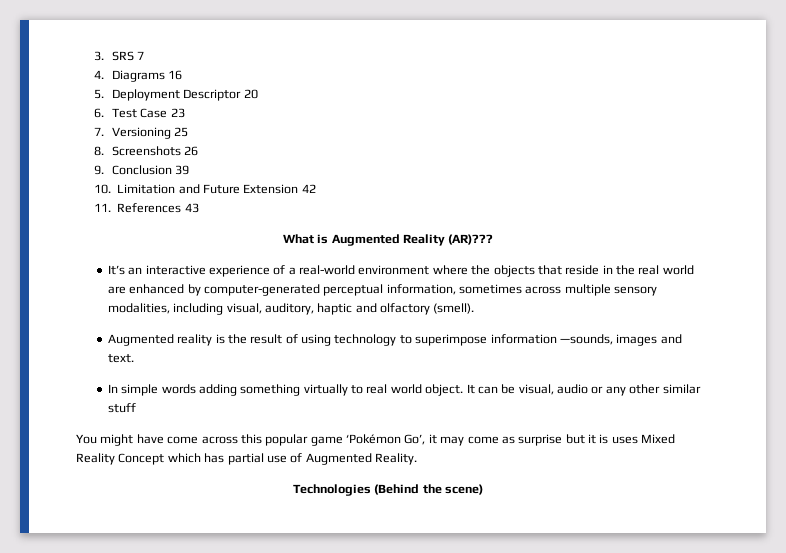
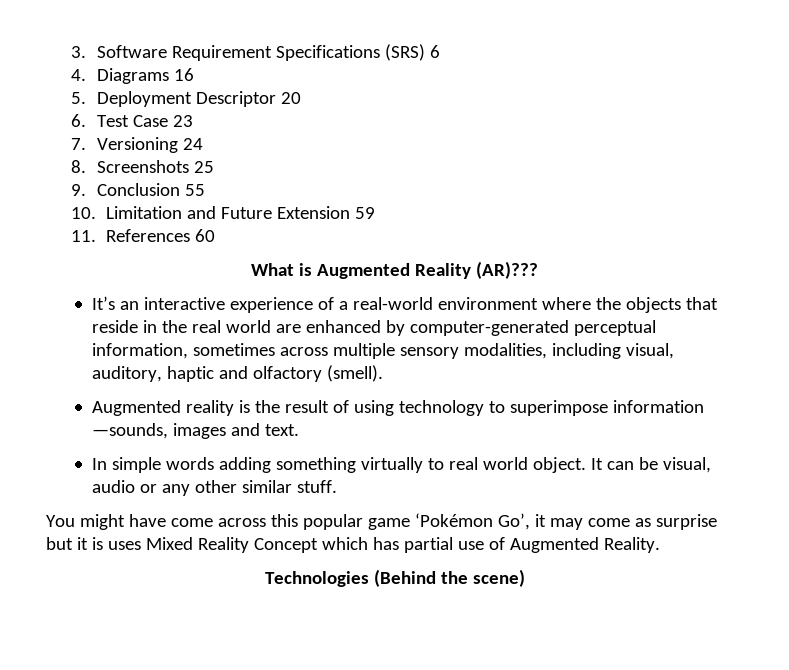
[112,51,145,61] SRS 7 -> [96,44,440,61] Software Requirement Specifications (SRS) 6
[174,127,189,137] [94,146,199,156] [94,165,190,175] 25 // 8. Screenshots 26 // 9. Conclusion 39 -> [182,138,203,150] [71,160,214,173] [71,183,205,196] 24 // 8. Screenshots 25 // 9. Conclusion 55
[301,184,316,193] 42 -> [354,207,375,219] 59
[184,203,199,213] 43 -> [194,229,215,242] 60
[107,403,136,413] stuff -> [296,480,337,493] stuff.

